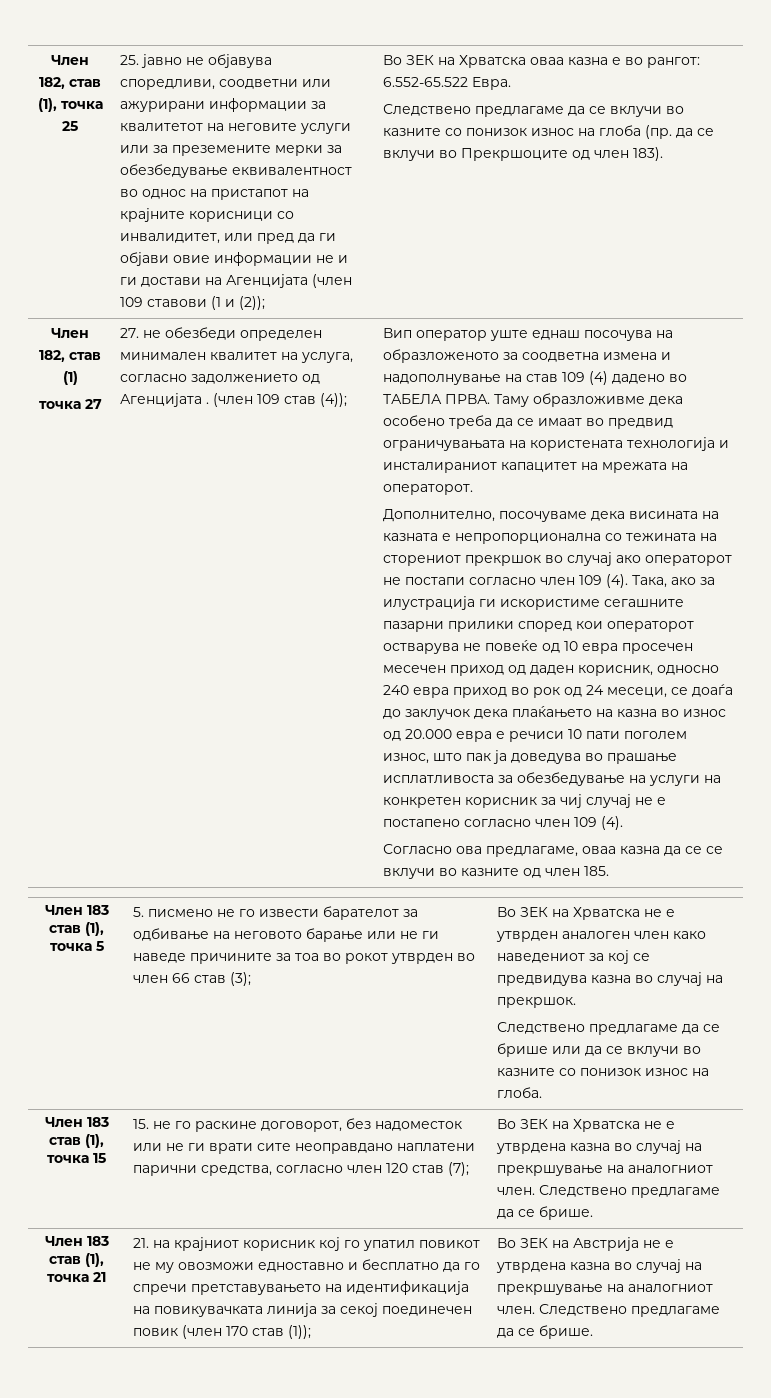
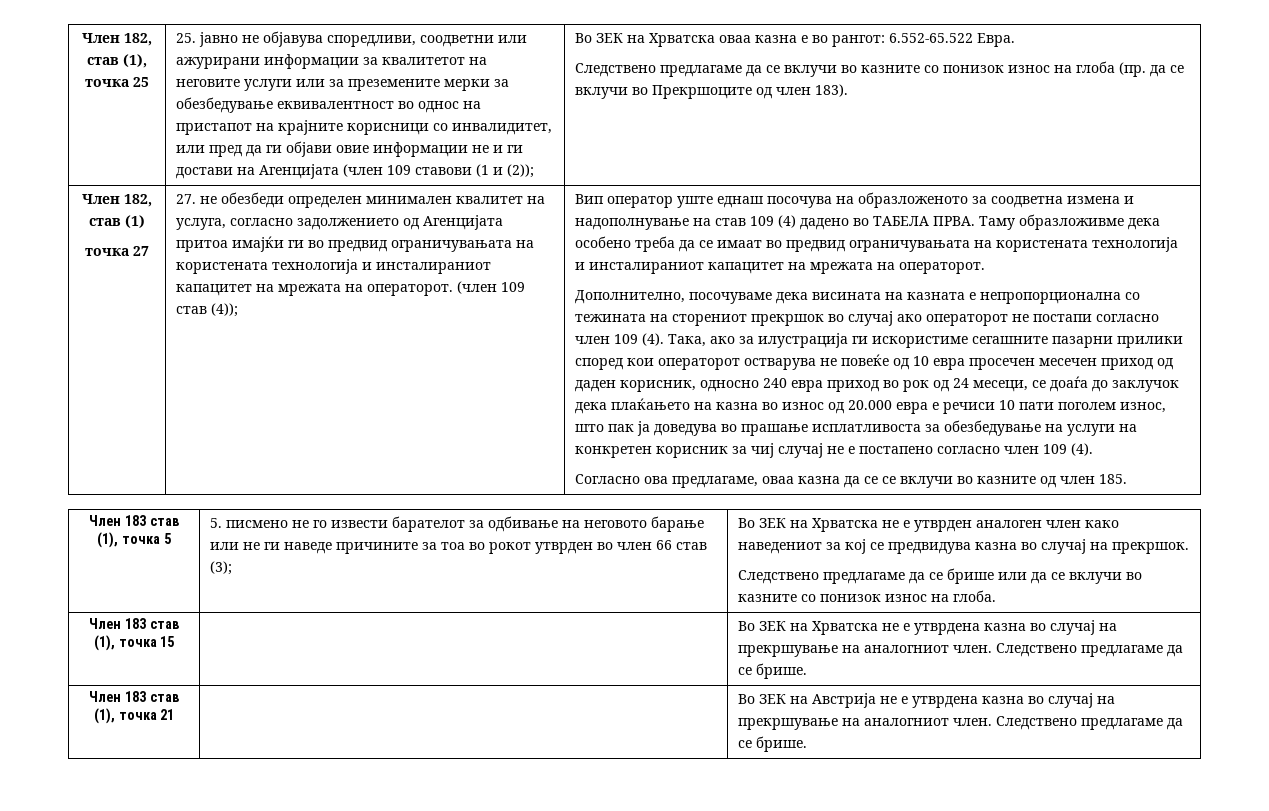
[205,402,209,404] . -> [175,236,534,252] [175,259,491,274] [175,284,453,296] притоа имајќи ги во предвид ограничувањата на користената технологија и инсталираниот капацитет на мрежата на операторот.
[132,1118,462,1132] [132,1143,475,1154] [132,1162,469,1176] 15. не го раскине договорот, без надоместок или не ги врати сите неоправдано наплатени парични средства, согласно член 120 став (7); -> (175, 641) none
[132,1237,480,1251] [132,1259,480,1273] [132,1281,469,1295] [132,1303,472,1317] [132,1325,311,1339] 21. на крајниот корисник кој го упатил повикот не му овозможи едноставно и бесплатно да го спречи претставувањето на идентификација на повикувачката линија за секој поединечен повик (член 170 став (1)); -> (175, 714) none

